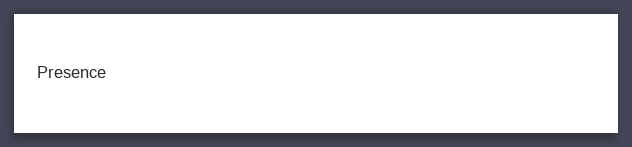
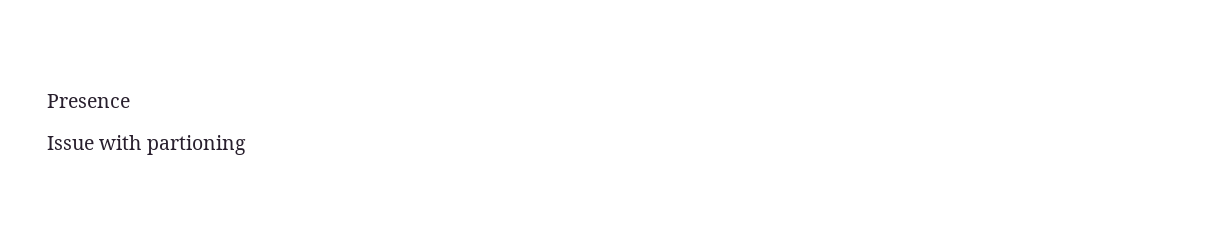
(106, 72) none -> [47,135,246,155] // Issue with partioning

